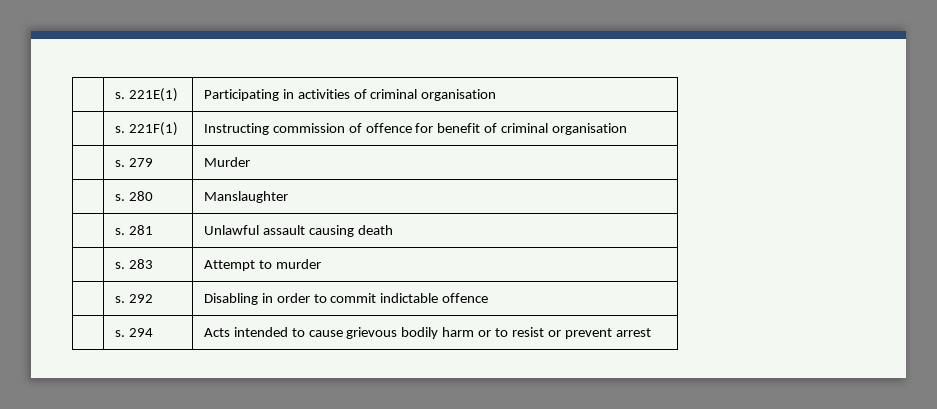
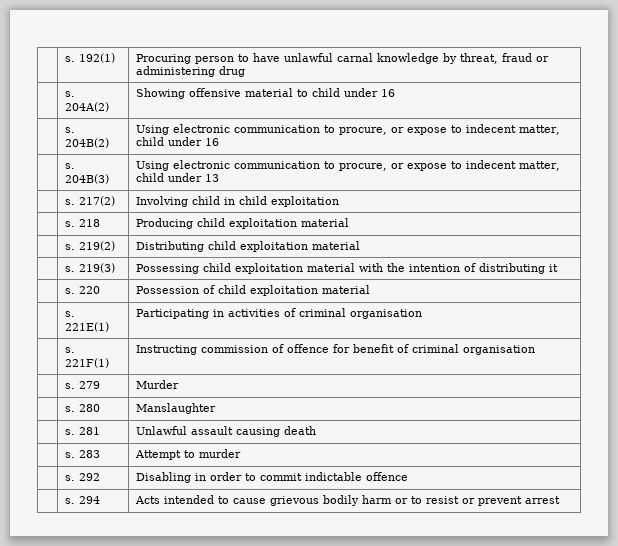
(114, 95) none -> [64,53,115,63] [135,53,549,64] [135,66,245,77] [64,91,75,97] [64,102,109,112] [135,88,395,99] [64,127,75,133] [64,138,109,148] [135,124,560,135] [135,137,219,146] [64,163,75,169] [64,174,109,184] [135,160,560,171] [135,173,219,182] [64,196,115,206] [135,196,339,207] [64,219,100,227] [135,218,349,229] [64,241,115,251] [135,241,360,252] [64,263,115,273] [135,263,558,274] [64,286,100,294] [135,285,370,296] | s. 192(1) | Procuring person to have unlawful carnal knowledge by threat, fraud or administering drug // | s. 204A(2) | Showing offensive material to child under 16 // | s. 204B(2) | Using electronic communication to procure, or expose to indecent matter, child under 16 // | s. 204B(3) | Using electronic communication to procure, or expose to indecent matter, child under 13 // | s. 217(2) | Involving child in child exploitation // | s. 218 | Producing child exploitation material // | s. 219(2) | Distributing child exploitation material // | s. 219(3) | Possessing child exploitation material with the intention of distributing it // | s. 220 | Possession of child exploitation material //

